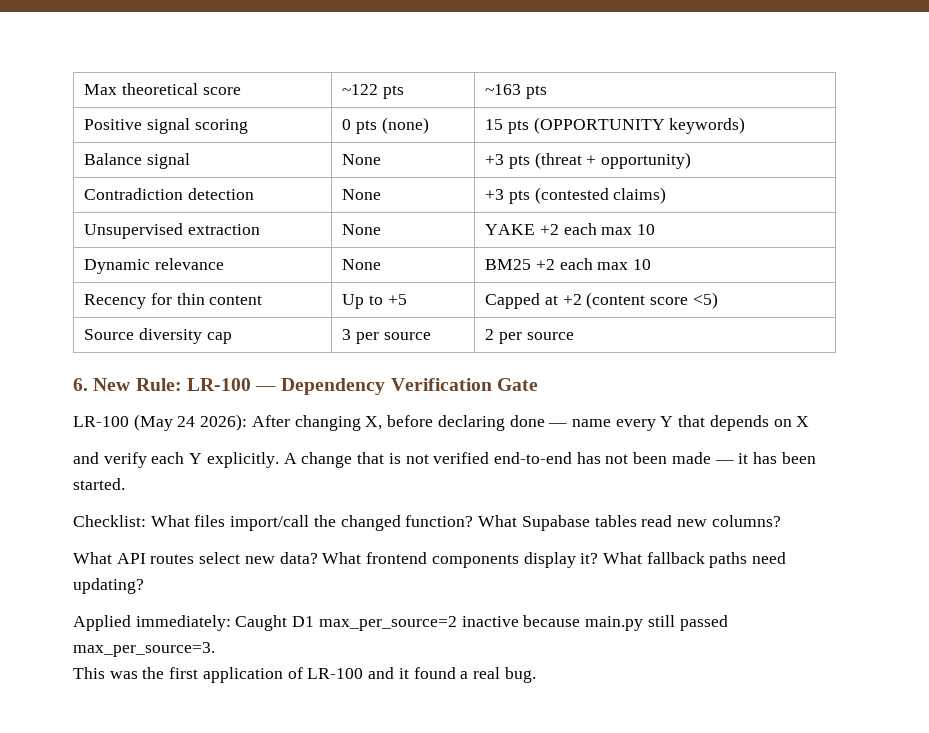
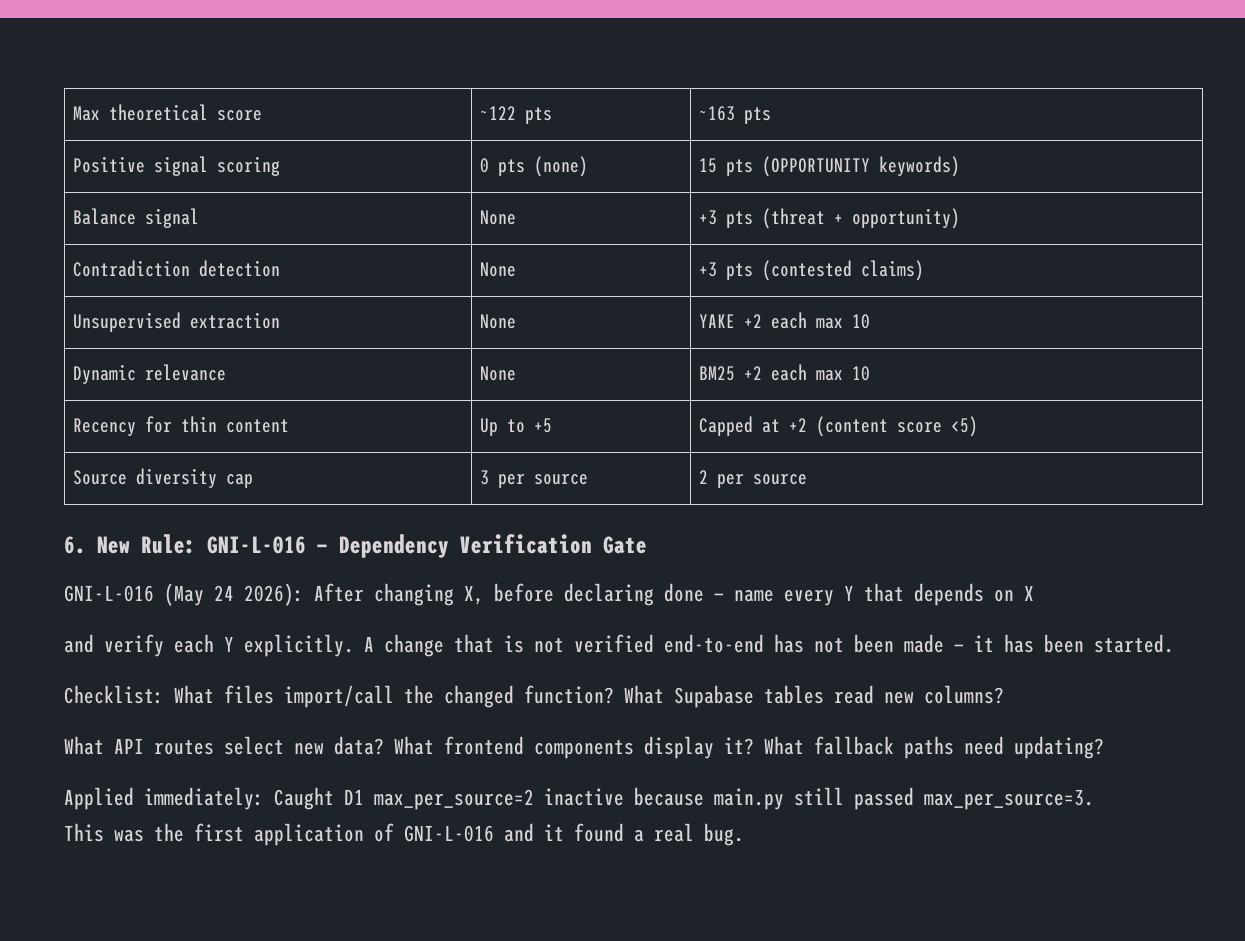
[186,378,251,391] LR-100 -> [207,536,306,554] GNI-L-016
[73,416,129,427] LR-100 -> [64,585,154,602] GNI-L-016
[307,668,364,679] LR-100 -> [404,825,494,842] GNI-L-016

